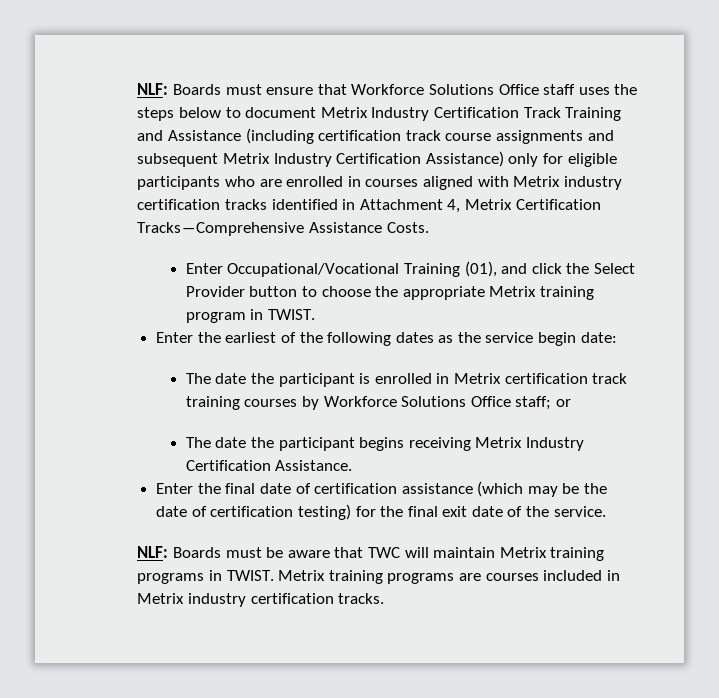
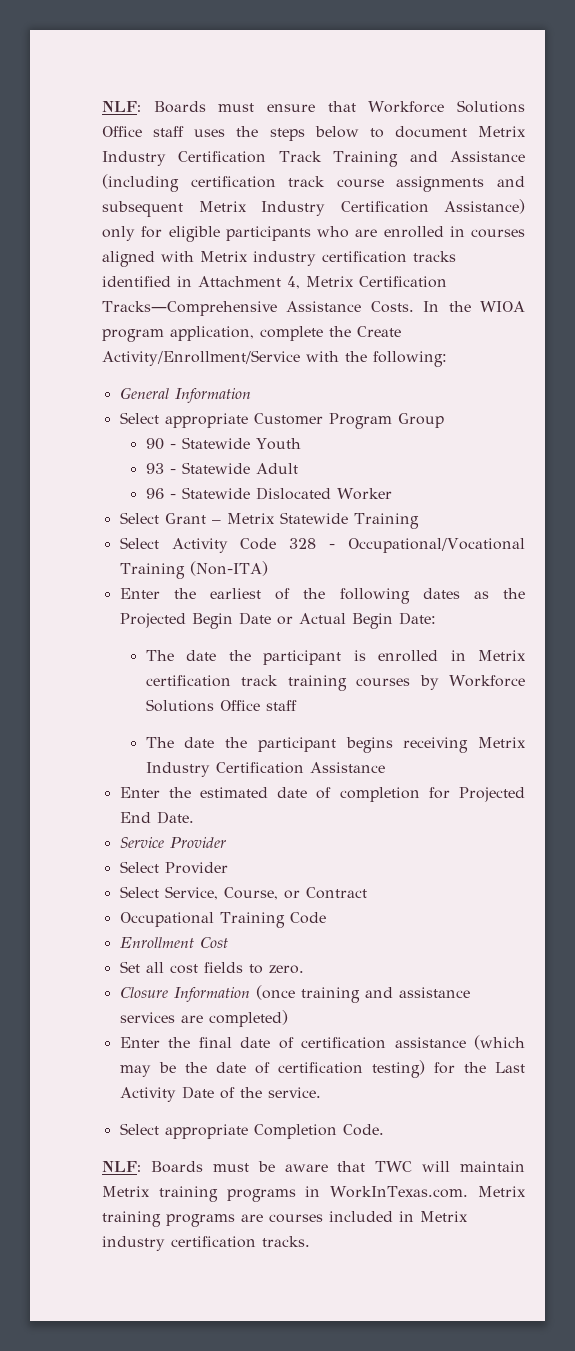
[185,261,636,277] [185,286,595,300] [185,309,316,323] // Enter Occupational/Vocational Training (01), and click the Select Provider button to choose the appropriate Metrix training program in TWIST. -> [423,301,526,312] [102,326,402,342] [102,350,448,367] [119,387,251,403] [119,412,444,429] [145,437,301,450] [145,462,298,474] [145,487,392,500] [119,512,419,529] [119,537,526,553] [119,561,268,579] In the WIOA program application, complete the Create Activity/Enrollment/Service with the following: // General Information // Select appropriate Customer Program Group // 90 - Statewide Youth // 93 - Statewide Adult // 96 - Statewide Dislocated Worker // Select Grant – Metrix Statewide Training // Select Activity Code 328 - Occupational/Vocational Training (Non-ITA)
[485,332,617,346] service begin date: -> [119,612,436,629] Projected Begin Date or Actual Begin Date:
[515,396,572,410] staff; or -> [265,700,297,711] staff
[275,460,353,471] Assistance. -> [309,762,385,773] [119,787,525,802] [119,811,194,824] [119,837,226,848] [119,861,228,874] [119,886,367,900] [119,912,326,928] [119,937,228,948] [119,961,304,974] [119,985,470,1003] [119,1010,288,1027] Assistance // Enter the estimated date of completion for Projected End Date. // Service Provider // Select Provider // Select Service, Course, or Contract // Occupational Training Code // Enrollment Cost // Set all cost fields to zero. // Closure Information (once training and assistance services are completed)
[407,506,503,517] final exit date -> [495,1062,526,1073] [119,1086,214,1102] Last Activity Date
(606, 511) none -> [119,1123,384,1139] // Select appropriate Completion Code.
[226,570,274,581] TWIST. -> [330,1186,469,1198] WorkInTexas.com.

